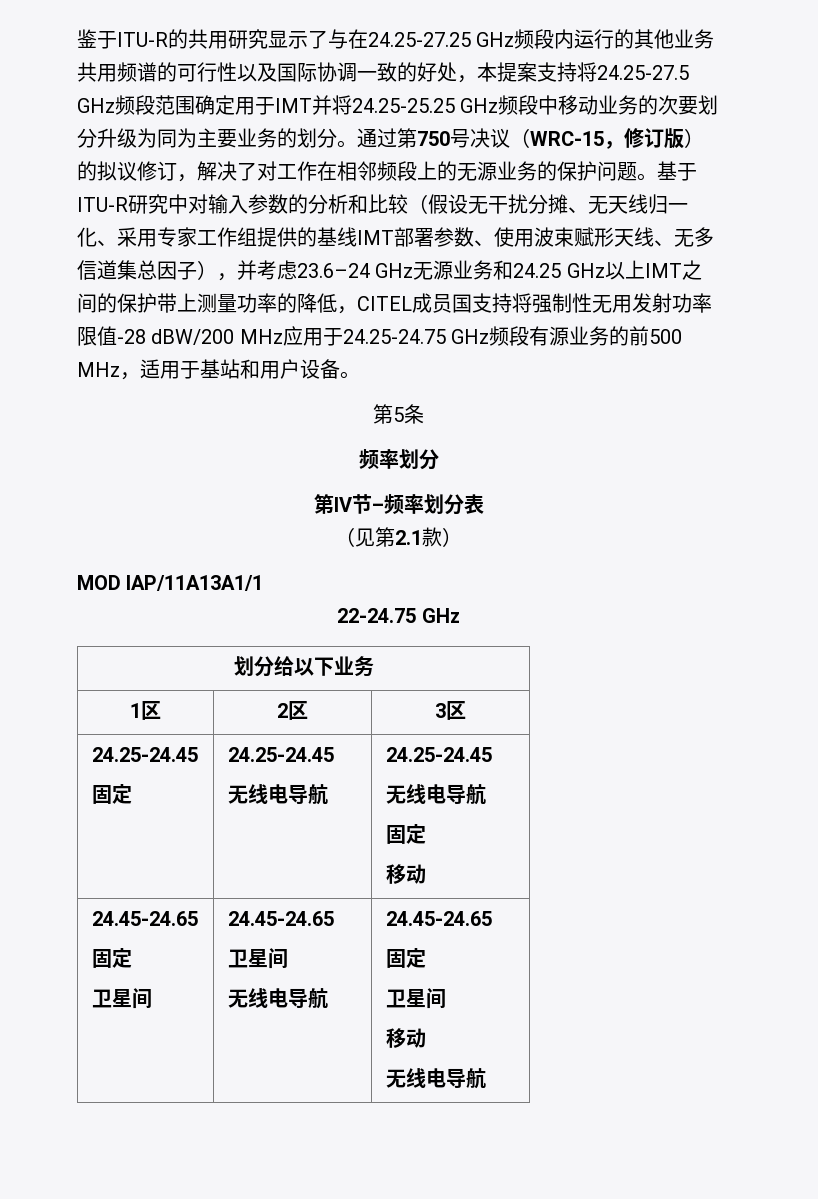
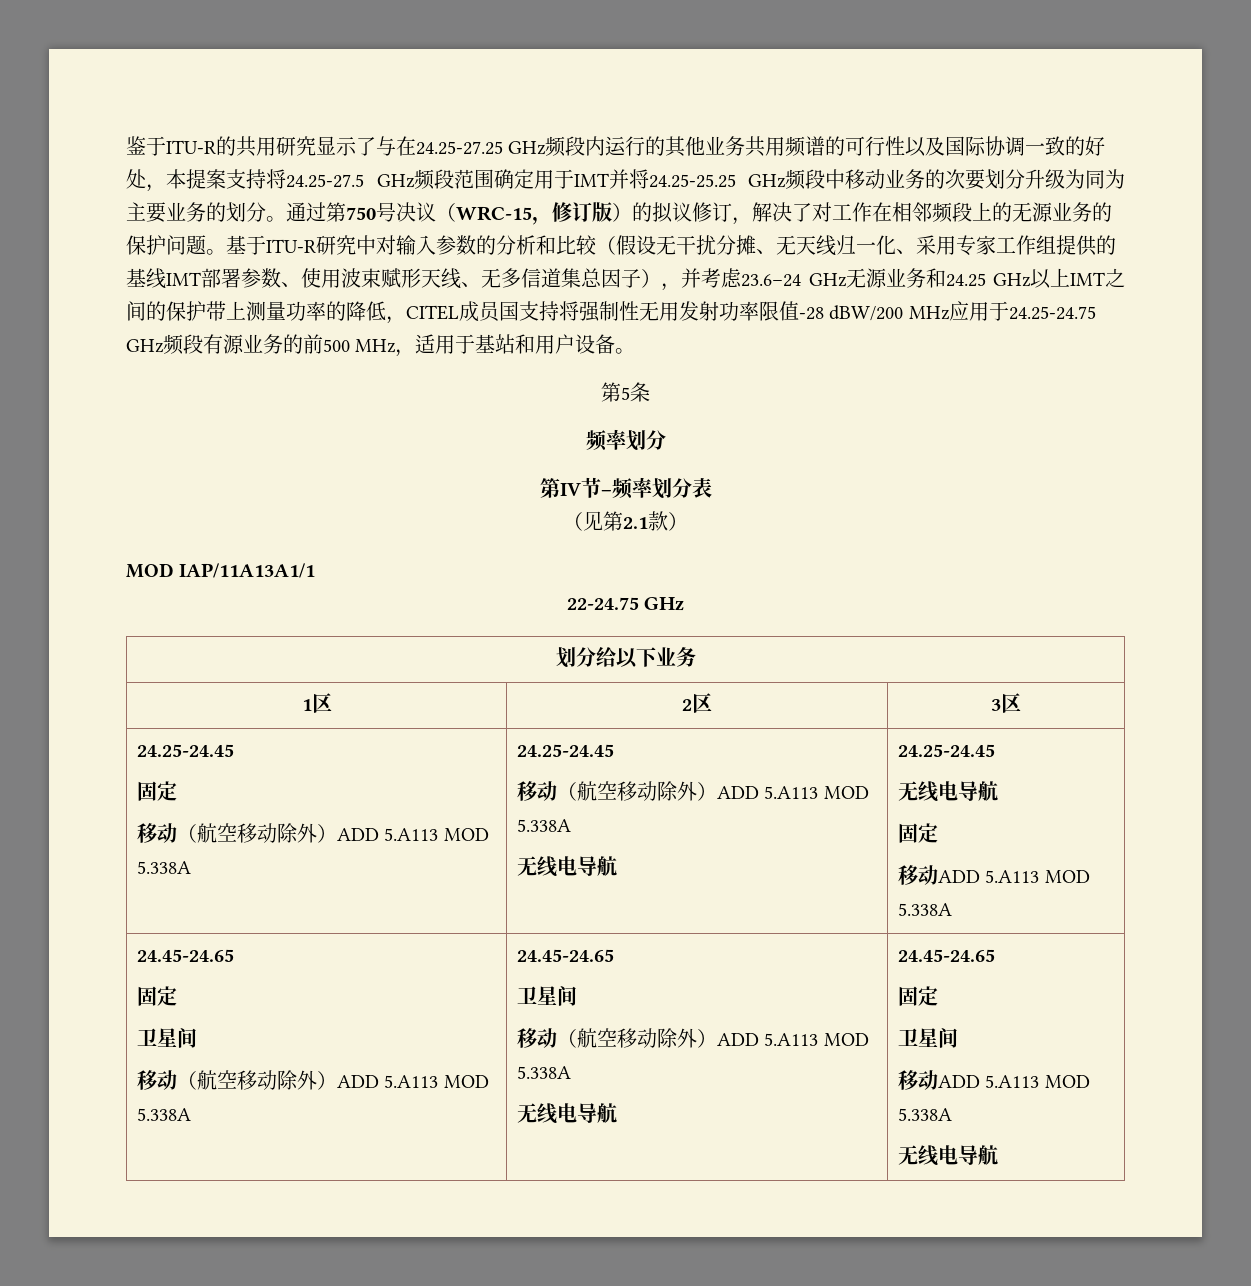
[227,747,334,762] | 24.25-24.45 -> [137,823,489,843] [137,861,192,874] [517,744,615,757] [517,781,869,801] [517,819,572,832] // 移动（航空移动除外）ADD 5.A113 MOD 5.338A | 24.25-24.45 // 移动（航空移动除外）ADD 5.A113 MOD 5.338A
[91,911,198,926] [91,948,132,968] [91,988,152,1009] [227,911,334,926] [227,948,288,969] // 24.45-24.65 // 固定 // 卫星间 | 24.45-24.65 // 卫星间 -> [938,870,1090,883] [898,903,953,916] [137,949,235,962] [137,986,178,1006] [137,1028,198,1048] [137,1070,489,1090] [137,1108,192,1121] [517,949,615,962] [517,986,578,1006] [517,1028,869,1048] [517,1066,572,1079] ADD 5.A113 MOD 5.338A // 24.45-24.65 // 固定 // 卫星间 // 移动（航空移动除外）ADD 5.A113 MOD 5.338A | 24.45-24.65 // 卫星间 // 移动（航空移动除外）ADD 5.A113 MOD 5.338A
(426, 1038) none -> [938,1075,1090,1088] [898,1108,953,1121] ADD 5.A113 MOD 5.338A

